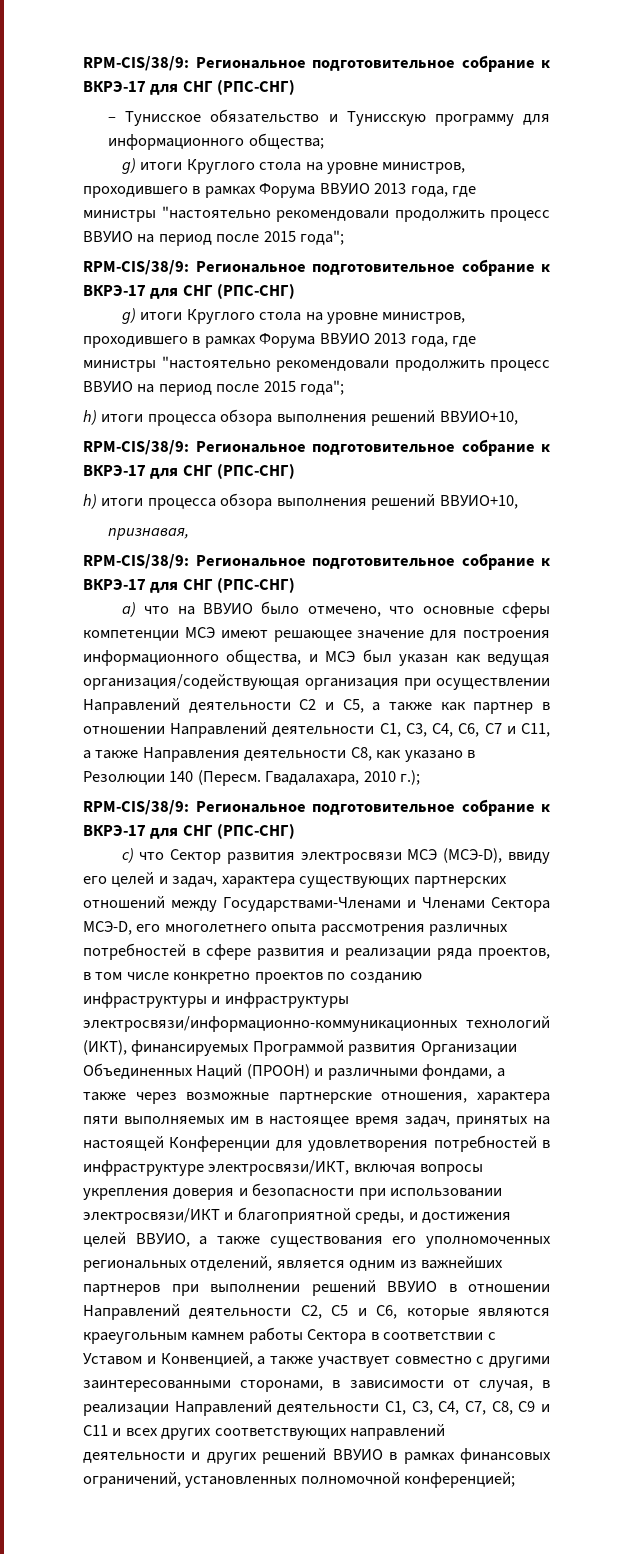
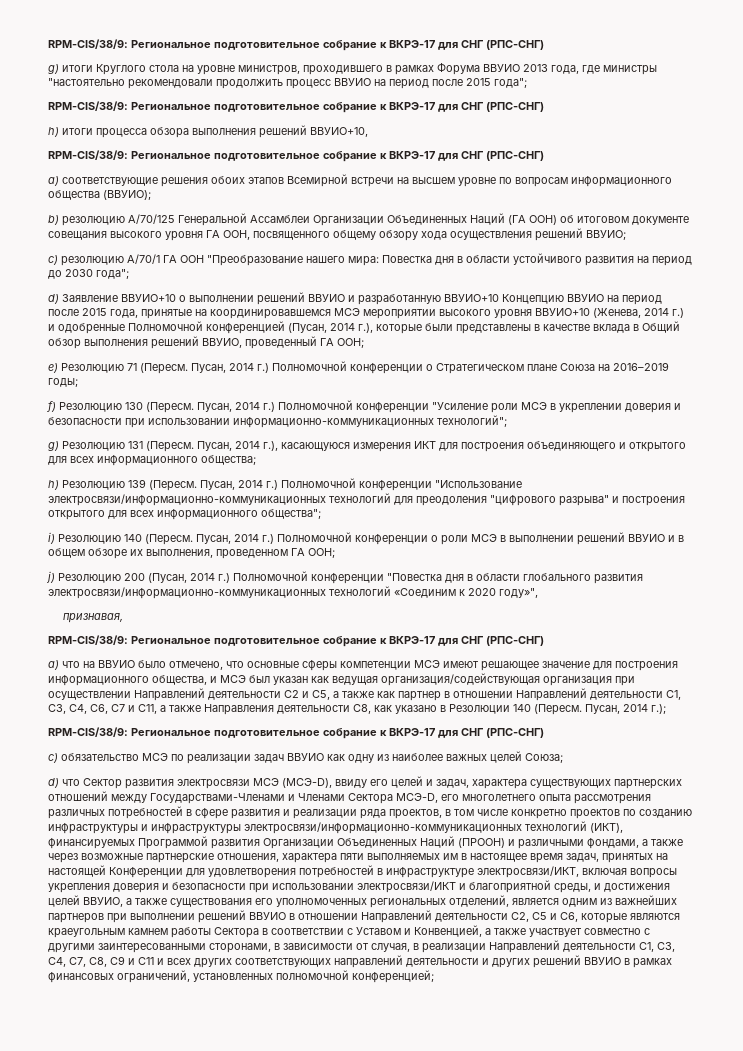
[83,55,550,72] [83,79,296,95] [108,109,550,126] [108,133,324,150] RPM-CIS/38/9: Региональное подготовительное собрание к ВКРЭ-17 для СНГ (РПС-СНГ) // – Тунисское обязательство и Тунисскую программу для информационного общества; -> [48,39,544,51] RPM-CIS/38/9: Региональное подготовительное собрание к ВКРЭ-17 для СНГ (РПС-СНГ)
[121,308,466,324] [83,333,477,348] [83,356,550,372] [83,380,345,396] // g) итоги Круглого стола на уровне министров, проходившего в рамках Форума ВВУИО 2013 года, где министры "настоятельно рекомендовали продолжить процесс ВВУИО на период после 2015 года"; -> (544, 107) none
[83,493,518,510] h) итоги процесса обзора выполнения решений ВВУИО+10, -> [48,174,672,187] [48,190,151,200] [48,213,689,226] [48,228,626,241] [48,253,692,266] [48,269,129,279] [48,292,662,305] [48,308,684,319] [48,321,680,334] [48,336,364,349] [48,361,669,374] [48,378,78,387] [47,400,681,413] [48,415,507,428] [48,441,686,452] [48,455,256,466] [48,478,522,491] [48,493,685,506] [48,509,321,520] [48,532,684,545] [48,548,335,559] [46,571,643,584] [48,586,538,599] a) соответствующие решения обоих этапов Всемирной встречи на высшем уровне по вопросам информационного общества (ВВУИО); // b) резолюцию А/70/125 Генеральной Ассамблеи Организации Объединенных Наций (ГА ООН) об итоговом документе совещания высокого уровня ГА ООН, посвященного общему обзору хода осуществления решений ВВУИО; // c) резолюцию A/70/1 ГА ООН "Преобразование нашего мира: Повестка дня в области устойчивого развития на период до 2030 года"; // d) Заявление ВВУИО+10 о выполнении решений ВВУИО и разработанную ВВУИО+10 Концепцию ВВУИО на период после 2015 года, принятые на координировавшемся МСЭ мероприятии высокого уровня ВВУИО+10 (Женева, 2014 г.) и одобренные Полномочной конференцией (Пусан, 2014 г.), которые были представлены в качестве вклада в Общий обзор выполнения решений ВВУИО, проведенный ГА ООН; // e) Резолюцию 71 (Пересм. Пусан, 2014 г.) Полномочной конференции о Стратегическом плане Союза на 2016–2019 годы; // f) Резолюцию 130 (Пересм. Пусан, 2014 г.) Полномочной конференции "Усиление роли МСЭ в укреплении доверия и безопасности при использовании информационно-коммуникационных технологий"; // g) Резолюцию 131 (Пересм. Пусан, 2014 г.), касающуюся измерения ИКТ для построения объединяющего и открытого для всех информационного общества; // h) Резолюцию 139 (Пересм. Пусан, 2014 г.) Полномочной конференции "Использование электросвязи/информационно-коммуникационных технологий для преодоления "цифрового разрыва" и построения открытого для всех информационного общества"; // i) Резолюцию 140 (Пересм. Пусан, 2014 г.) Полномочной конференции о роли МСЭ в выполнении решений ВВУИО и в общем обзоре их выполнения, проведенном ГА ООН; // j) Резолюцию 200 (Пусан, 2014 г.) Полномочной конференции "Повестка дня в области глобального развития электросвязи/информационно-коммуникационных технологий «Соединим к 2020 году»",
[265,771,396,786] Гвадалахара, 2010 -> [585,704,648,714] Пусан, 2014
(134, 855) none -> [61,751,563,764] [48,778,59,788] обязательство МСЭ по реализации задач ВВУИО как одну из наиболее важных целей Союза; // d)

